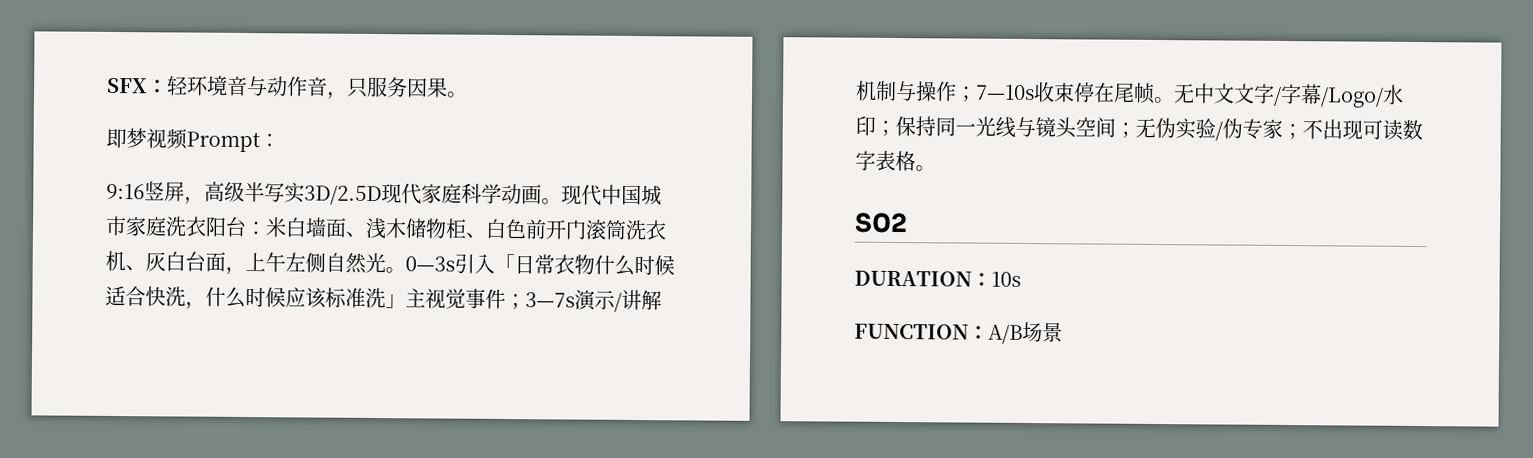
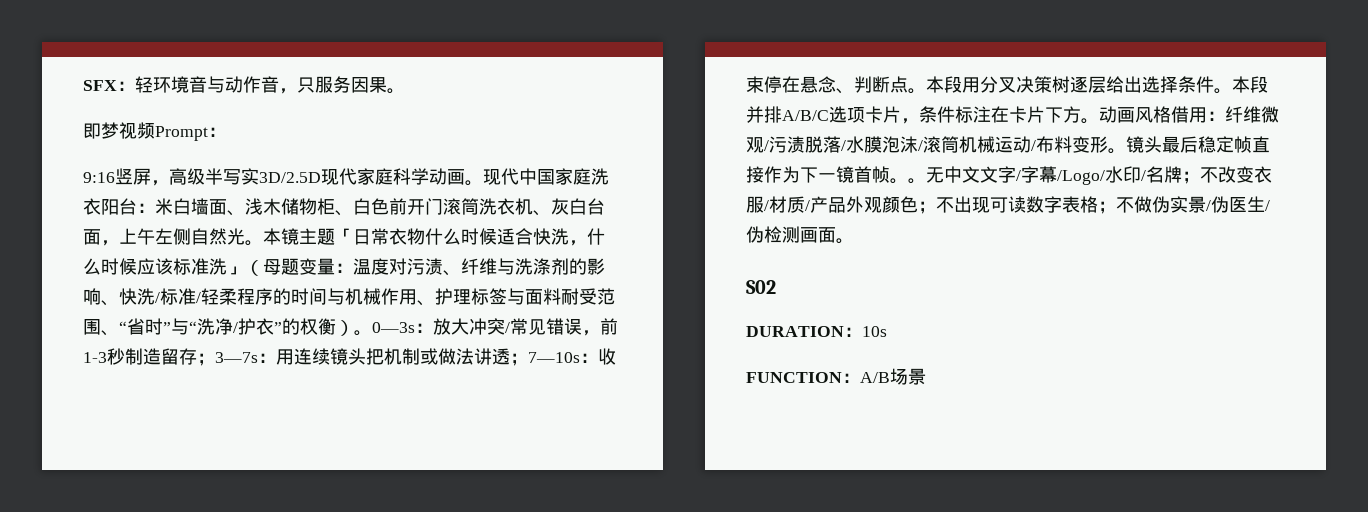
[641,185,662,206] [105,215,127,237] 城市 -> (555, 177) none
[405,253,495,274] 0—3s引入 -> [263,228,335,245] 本镜主题
[405,288,662,312] [855,80,1156,104] 主视觉事件；3—7s演示/讲解机制与操作；7—10s收束停在尾帧 -> [245,258,605,276] [83,288,615,306] [83,318,618,336] [83,348,616,366] [746,76,1268,94] [746,106,1279,124] [746,136,1270,154] [746,166,908,184] （母题变量：温度对污渍、纤维与洗涤剂的影响、快洗/标准/轻柔程序的时间与机械作用、护理标签与面料耐受范围、“省时”与“洗净/护衣”的权衡）。0—3s：放大冲突/常见错误，前1-3秒制造留存；3—7s：用连续镜头把机制或做法讲透；7—10s：收束停在悬念、判断点。本段用分叉决策树逐层给出选择条件。本段并排A/B/C选项卡片，条件标注在卡片下方。动画风格借用：纤维微观/污渍脱落/水膜泡沫/滚筒机械运动/布料变形。镜头最后稳定帧直接作为下一镜首帧。
[875,115,1283,141] ；保持同一光线与镜头空间；无伪实验/伪专家 -> [1141,166,1272,184] [746,196,918,213] /名牌；不改变衣服/材质/产品外观颜色
(916, 161) none -> [1098,196,1270,214] [746,226,836,243] ；不做伪实景/伪医生/伪检测画面

